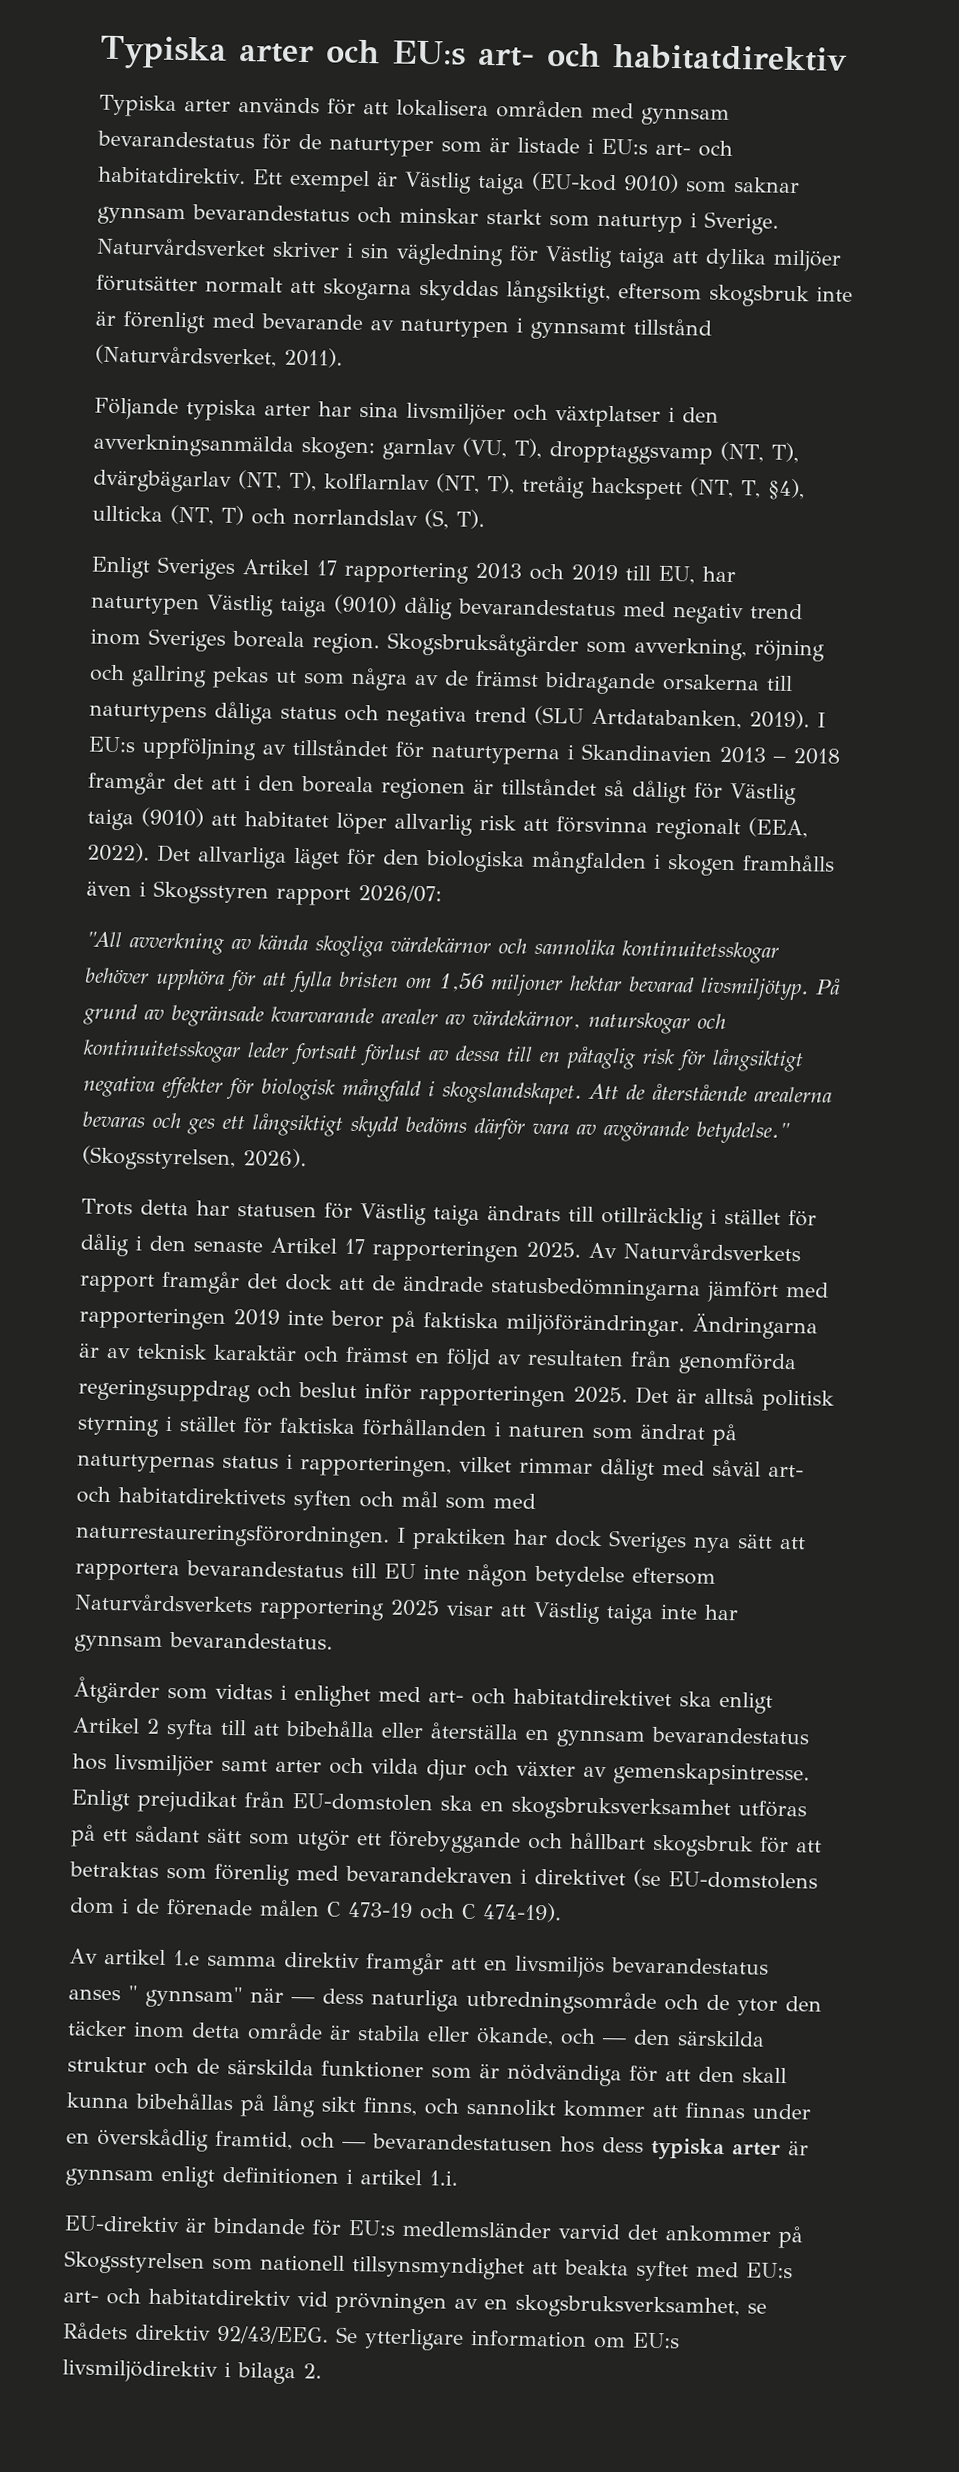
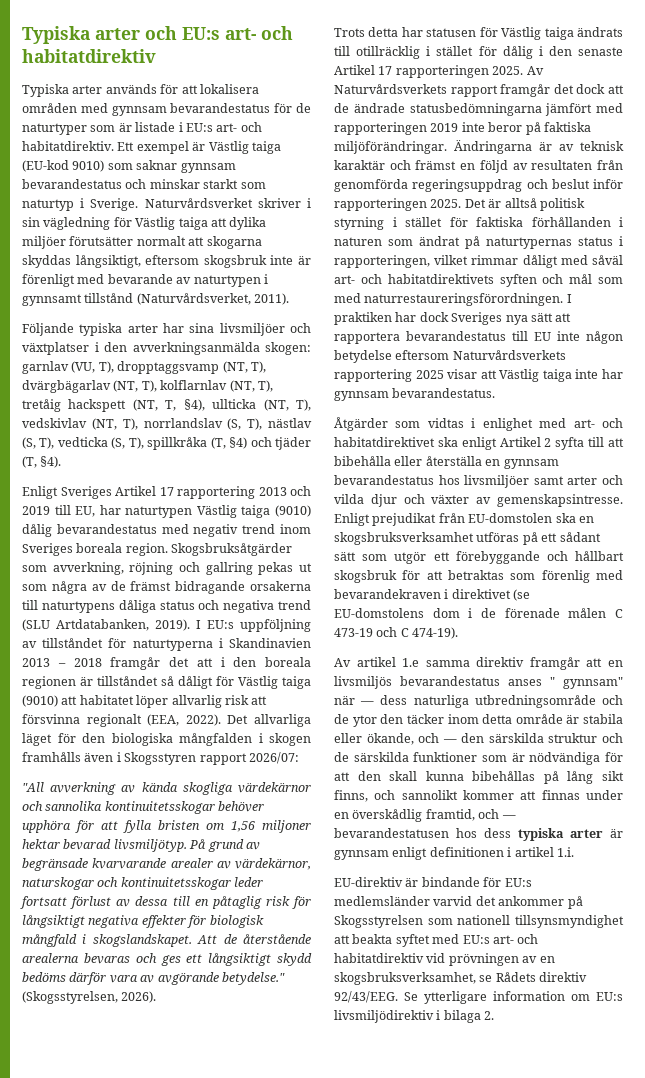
[220,505,485,530] T) och norrlandslav (S, T). -> [296,399,311,411] [22,418,312,430] [22,437,312,450] [22,456,62,468] T), vedskivlav (NT, T), norrlandslav (S, T), nästlav (S, T), vedticka (S, T), spillkråka (T, §4) och tjäder (T, §4).

